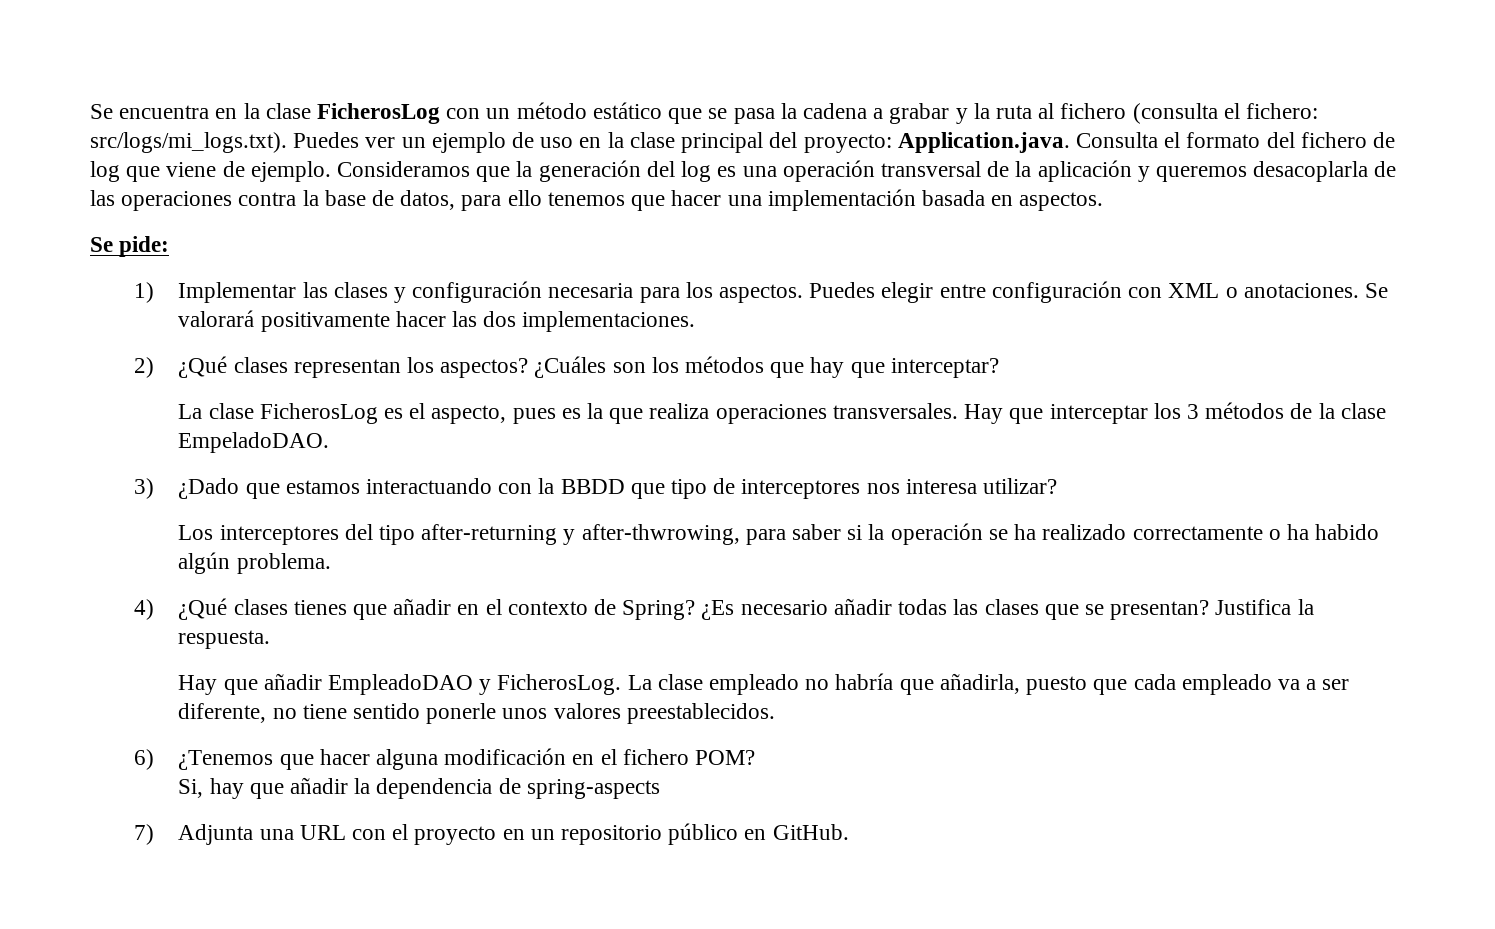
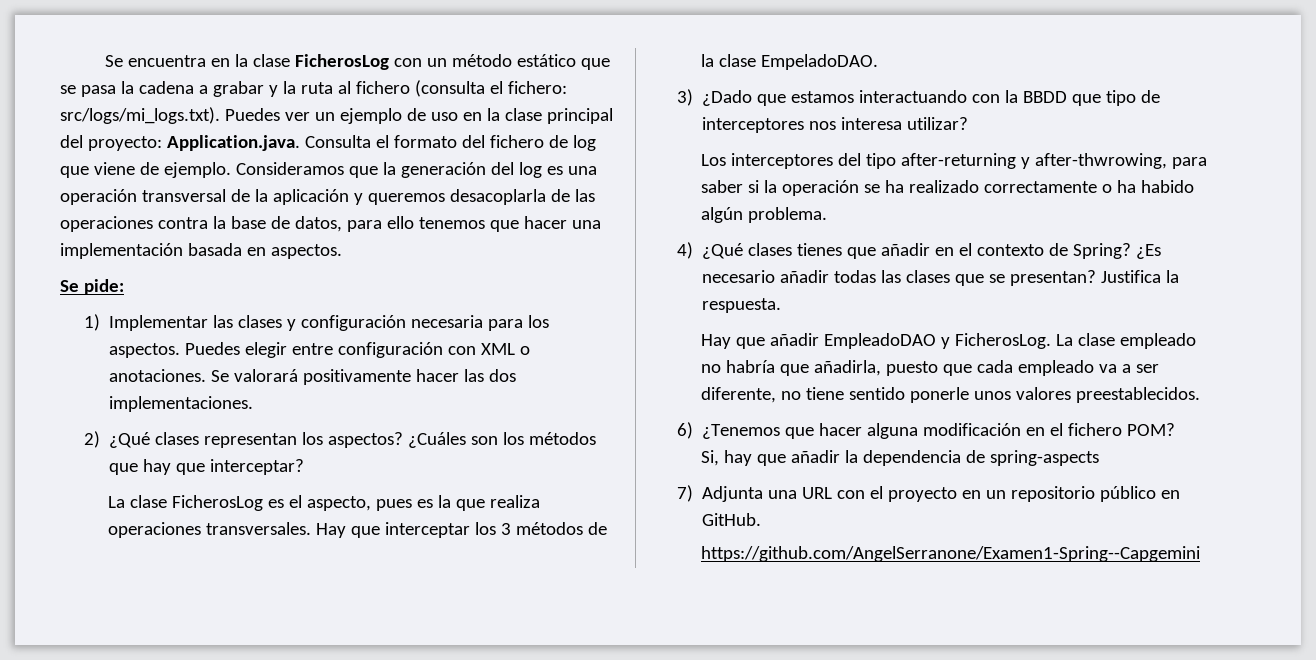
(849, 832) none -> [701,546,1201,562] // https://github.com/AngelSerranone/Examen1-Spring--Capgemini

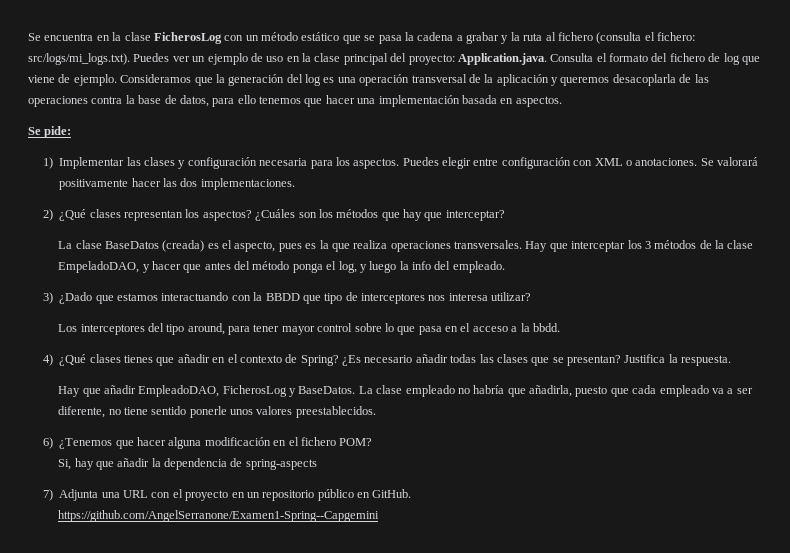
[172,495,264,511] FicherosLog -> [104,240,205,252] BaseDatos (creada)
[761,54,879,70] EmpeladoDAO. -> [58,261,505,273] EmpeladoDAO, y hacer que antes del método ponga el log, y luego la info del empleado.
[901,153,1208,169] [701,180,1195,196] [701,207,828,223] after-returning y after-thwrowing, para saber si la operación se ha realizado correctamente o ha habido algún problema. -> [187,323,560,335] around, para tener mayor control sobre lo que pasa en el acceso a la bbdd.
[824,333,1052,349] EmpleadoDAO y FicherosLog. -> [138,385,356,397] EmpleadoDAO, FicherosLog y BaseDatos.

